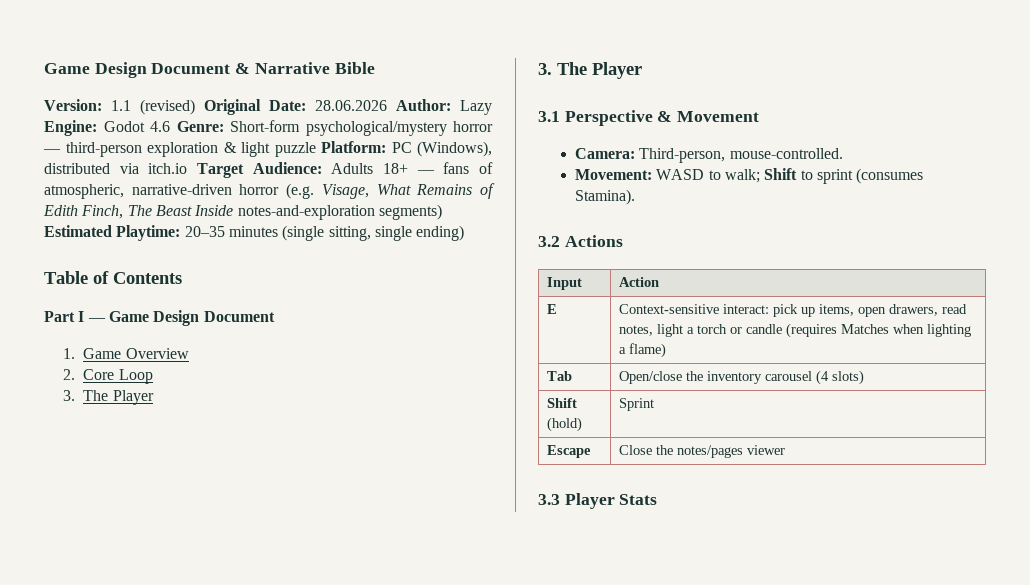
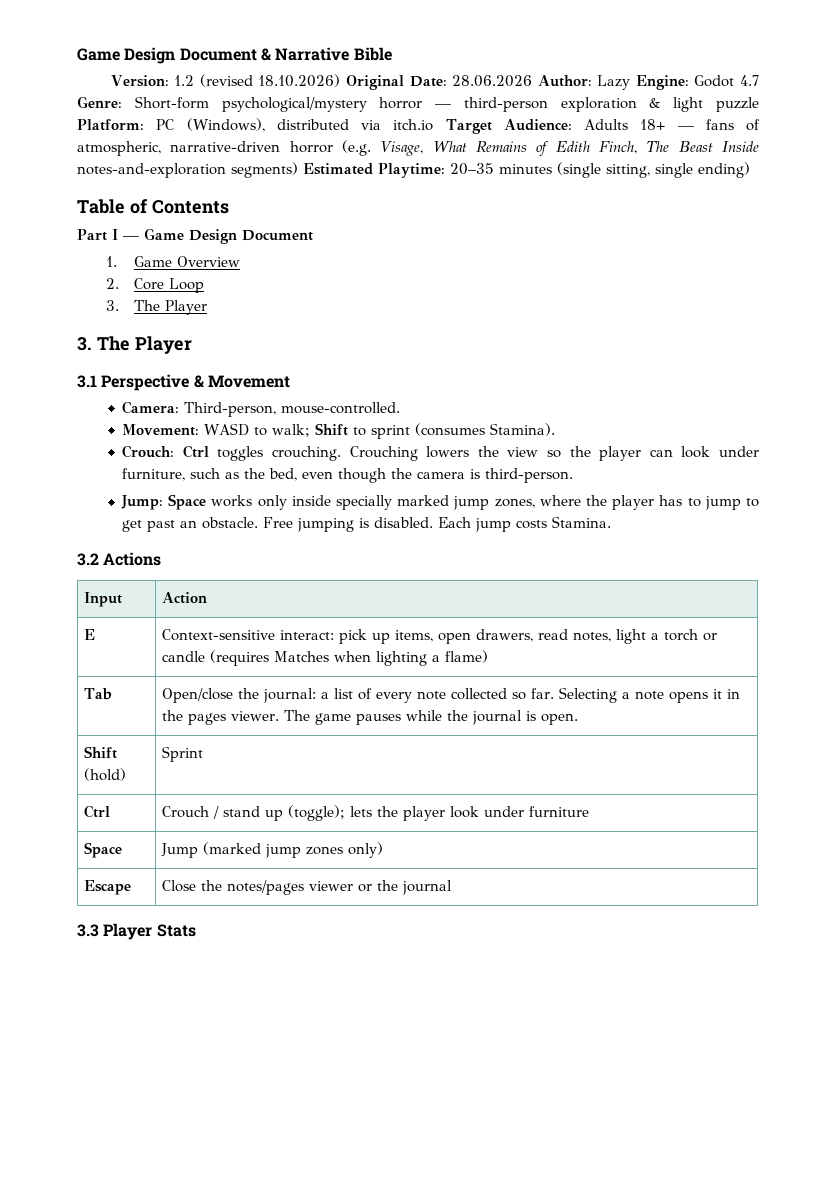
[111,99,195,115] 1.1 (revised) -> [174,74,341,87] 1.2 (revised 18.10.2026)
[150,121,170,132] 4.6 -> [740,75,759,86] 4.7
(636, 197) none -> [122,445,759,461] [122,468,574,483] [121,494,759,510] [122,516,612,532] // Crouch: Ctrl toggles crouching. Crouching lowers the view so the player can look under furniture, such as the bed, even though the camera is third-person. // Jump: Space works only inside specially marked jump zones, where the player has to jump to get past an obstacle. Free jumping is disabled. Each jump costs Stamina.
[707,370,865,385] [547,398,578,408] [547,417,583,432] [619,398,655,411] inventory carousel (4 slots) // Shift (hold) | Sprint -> [262,687,740,703] [161,710,578,725] [83,746,117,759] [83,768,126,781] [161,746,203,762] [83,805,110,818] [161,805,589,821] [83,842,122,858] [160,842,383,858] journal: a list of every note collected so far. Selecting a note opens it in the pages viewer. The game pauses while the journal is open. // Shift (hold) | Sprint // Ctrl | Crouch / stand up (toggle); lets the player look under furniture // Space | Jump (marked jump zones only)
(786, 450) none -> [357,880,452,895] or the journal

